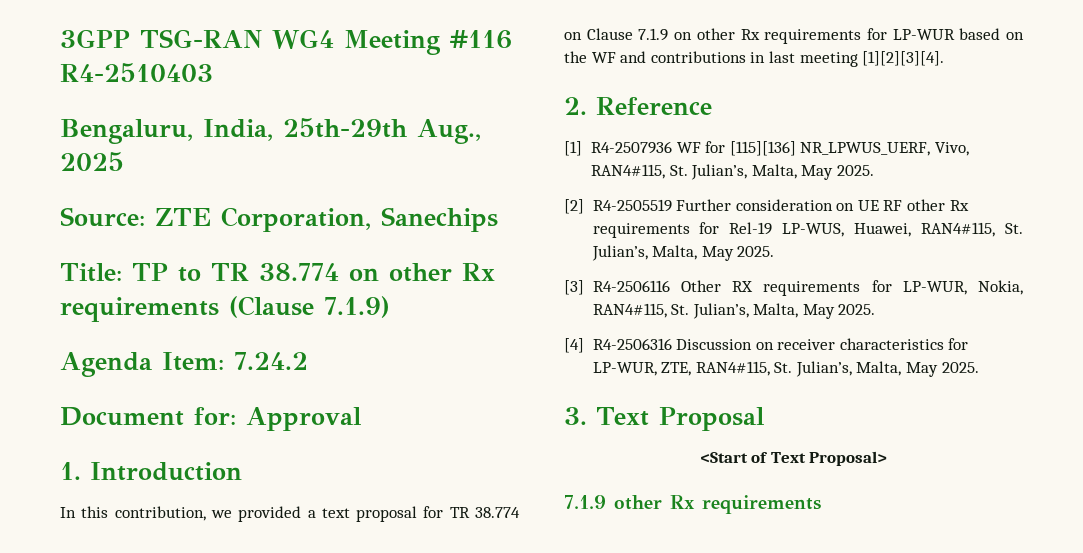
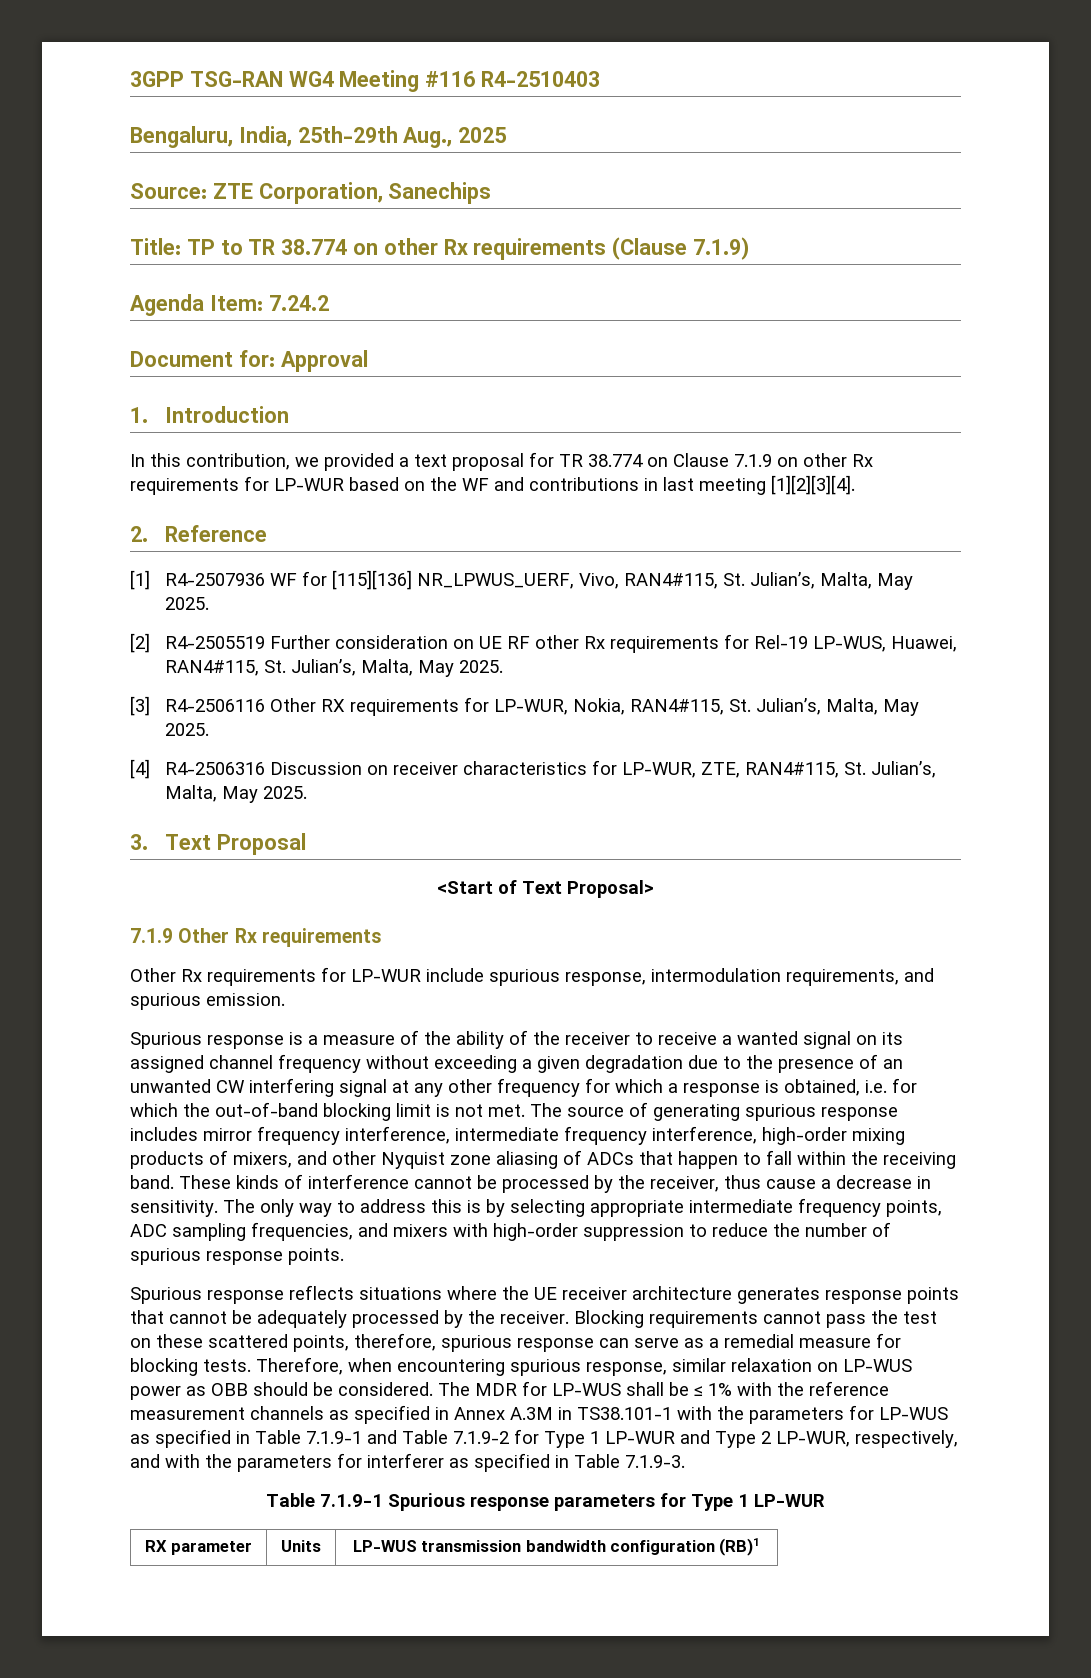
[614,495,821,514] other Rx requirements -> [178,928,381,947] [130,967,934,986] [130,993,285,1010] [130,1030,903,1049] [130,1054,903,1073] [130,1078,917,1097] [130,1102,898,1121] [130,1126,905,1145] [130,1150,956,1169] [130,1174,931,1193] [130,1198,942,1217] [130,1222,891,1241] [130,1248,344,1265] [130,1285,959,1304] [130,1310,937,1328] [130,1333,901,1352] [130,1357,912,1376] [130,1381,889,1400] [130,1405,948,1424] [130,1429,958,1448] [130,1453,685,1472] [266,1493,825,1511] [145,1540,252,1555] [281,1540,321,1552] [352,1538,761,1556] Other Rx requirements // Other Rx requirements for LP-WUR include spurious response, intermodulation requirements, and spurious emission. // Spurious response is a measure of the ability of the receiver to receive a wanted signal on its assigned channel frequency without exceeding a given degradation due to the presence of an unwanted CW interfering signal at any other frequency for which a response is obtained, i.e. for which the out-of-band blocking limit is not met. The source of generating spurious response includes mirror frequency interference, intermediate frequency interference, high-order mixing products of mixers, and other Nyquist zone aliasing of ADCs that happen to fall within the receiving band. These kinds of interference cannot be processed by the receiver, thus cause a decrease in sensitivity. The only way to address this is by selecting appropriate intermediate frequency points, ADC sampling frequencies, and mixers with high-order suppression to reduce the number of spurious response points. // Spurious response reflects situations where the UE receiver architecture generates response points that cannot be adequately processed by the receiver. Blocking requirements cannot pass the test on these scattered points, therefore, spurious response can serve as a remedial measure for blocking tests. Therefore, when encountering spurious response, similar relaxation on LP-WUS power as OBB should be considered. The MDR for LP-WUS shall be ≤ 1% with the reference measurement channels as specified in Annex A.3M in TS38.101-1 with the parameters for LP-WUS as specified in Table 7.1.9-1 and Table 7.1.9-2 for Type 1 LP-WUR and Type 2 LP-WUR, respectively, and with the parameters for interferer as specified in Table 7.1.9-3. // Table 7.1.9-1 Spurious response parameters for Type 1 LP-WUR // RX parameter | Units | LP-WUS transmission bandwidth configuration (RB)1

